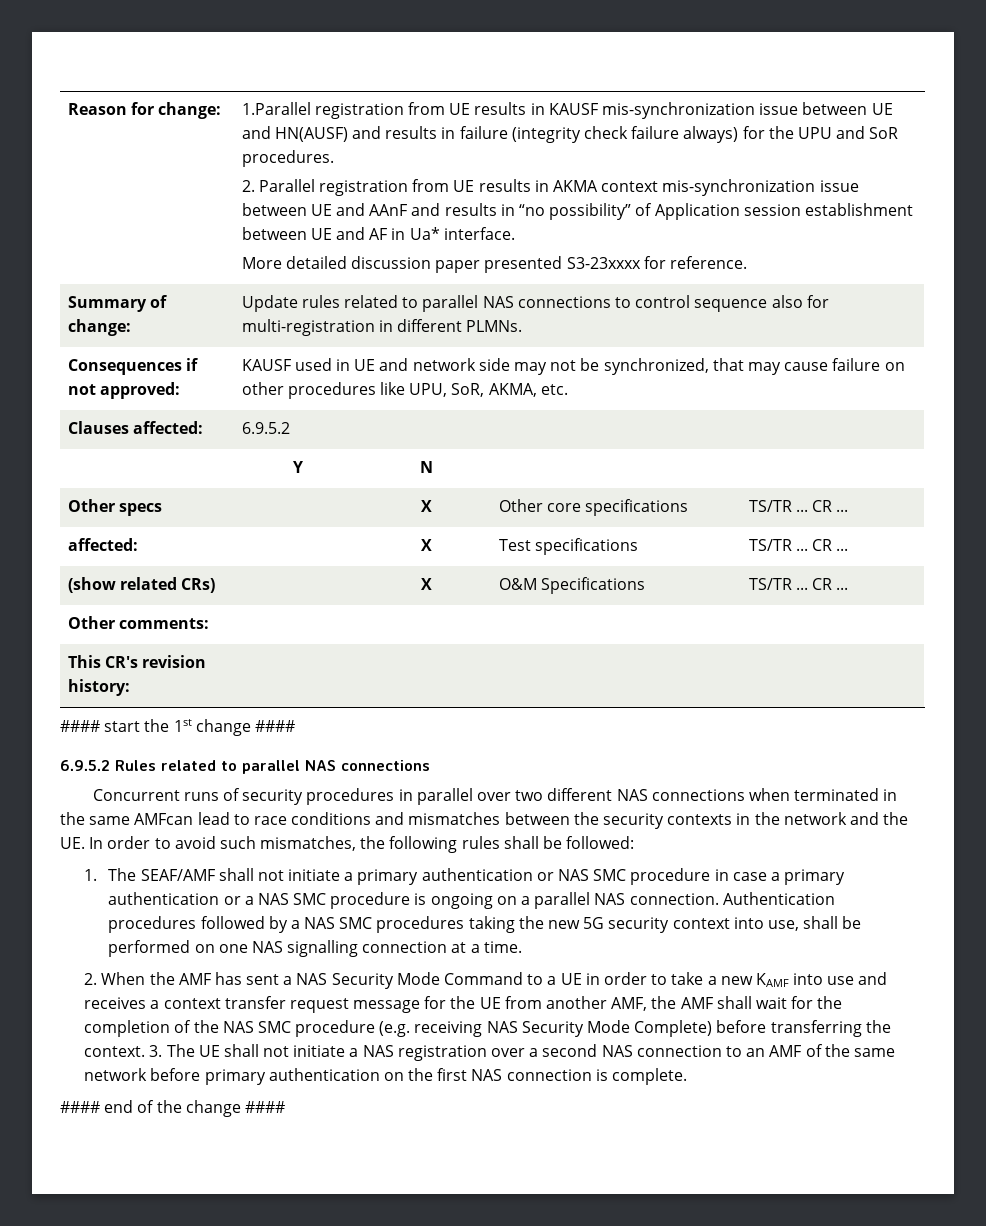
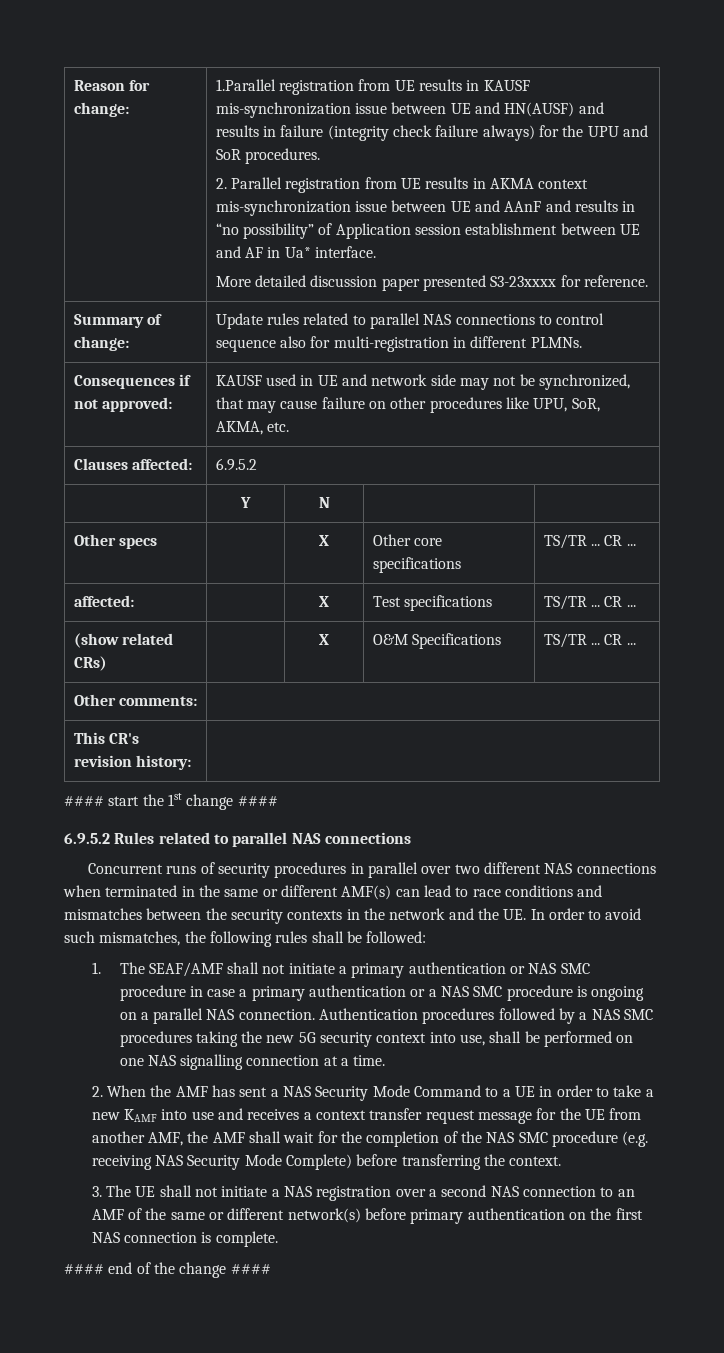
[134,813,194,825] AMFcan -> [262,885,420,900] or different AMF(s) can
(146, 1051) none -> (562, 1161) //
[84,1068,148,1081] network -> [209,1208,361,1223] or different network(s)

